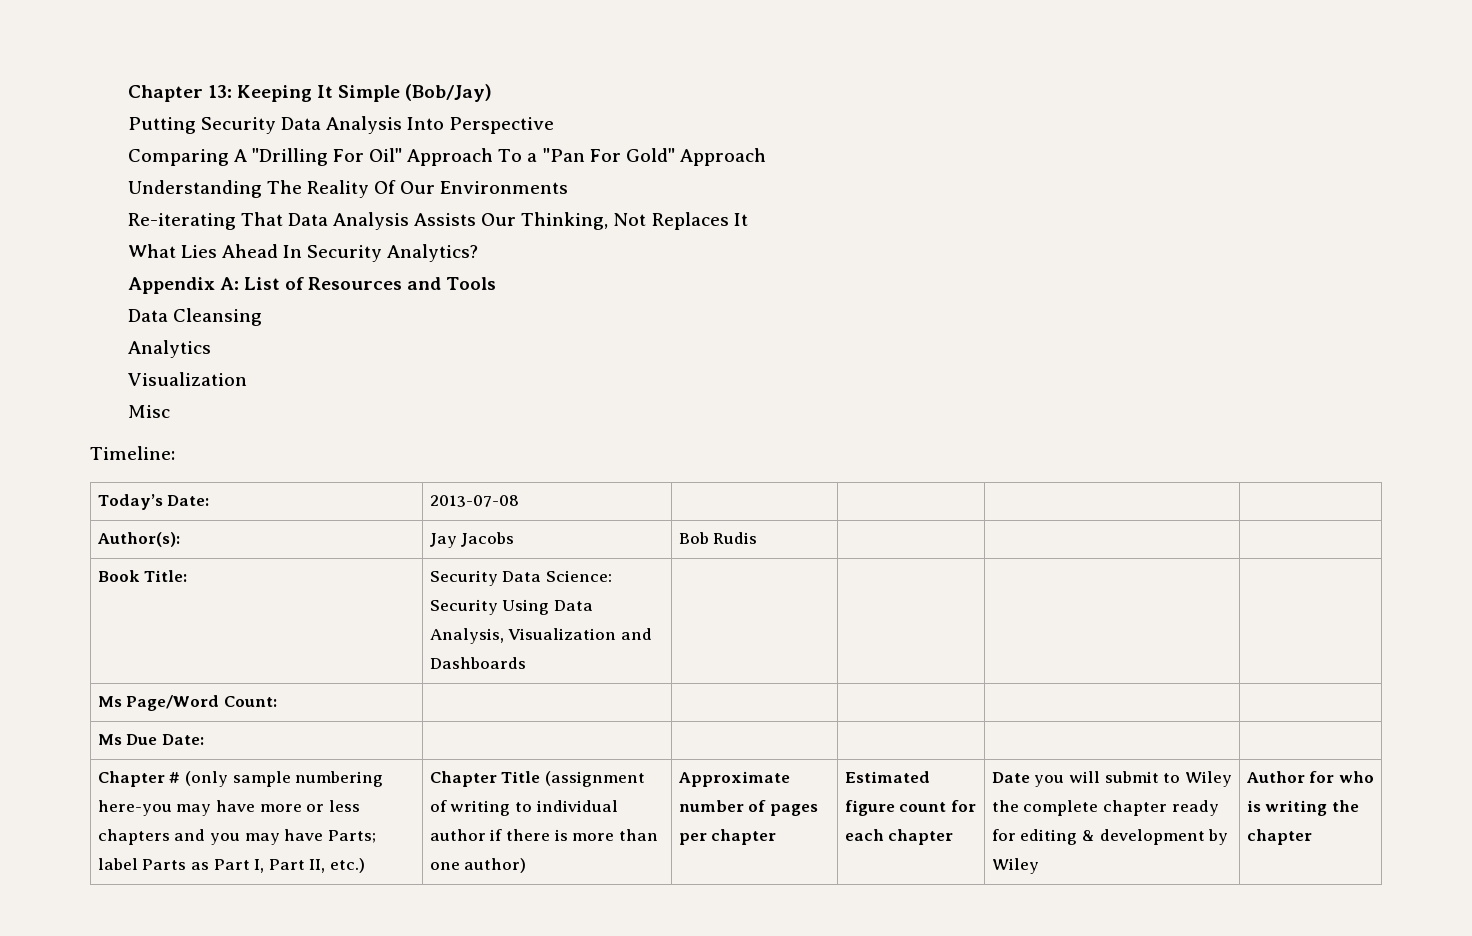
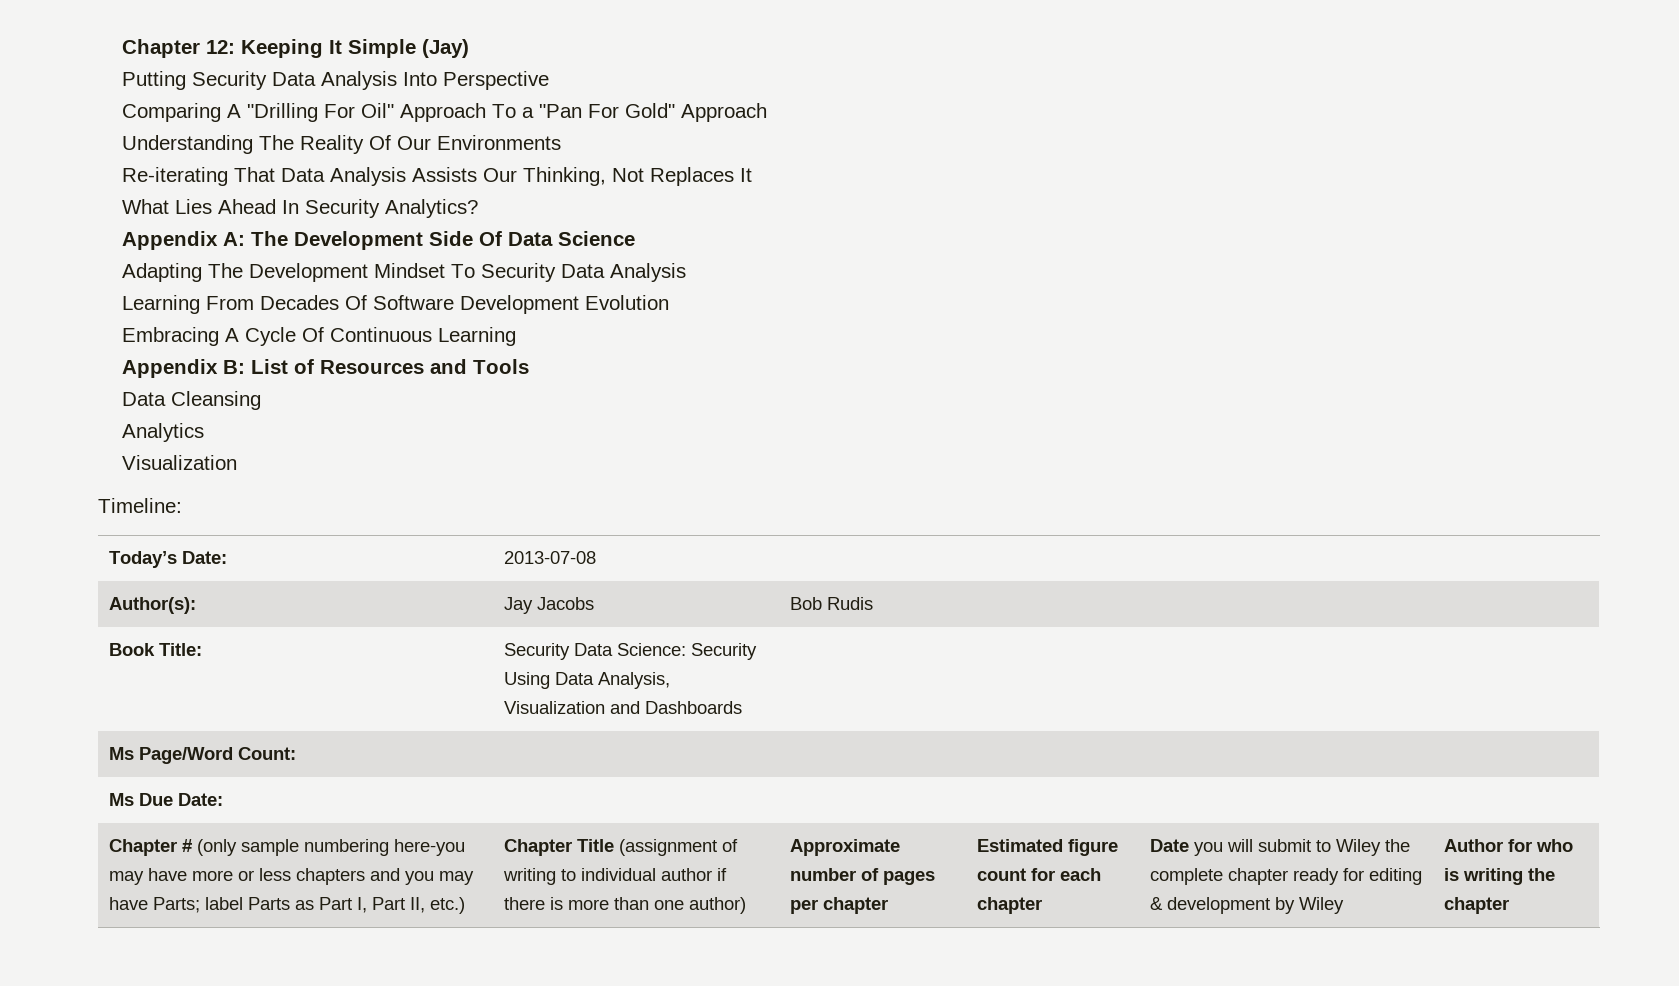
[127,85,232,102] Chapter 13: -> [121,39,235,58] Chapter 12:
[405,84,493,102] (Bob/Jay) -> [421,39,469,58] (Jay)
(239, 283) none -> [250,231,635,250] [121,263,686,282] [121,295,669,314] [121,327,516,346] [121,359,245,378] The Development Side Of Data Science // Adapting The Development Mindset To Security Data Analysis // Learning From Decades Of Software Development Evolution // Embracing A Cycle Of Continuous Learning // Appendix B:
[127,405,170,418] // Misc -> (237, 462) none

